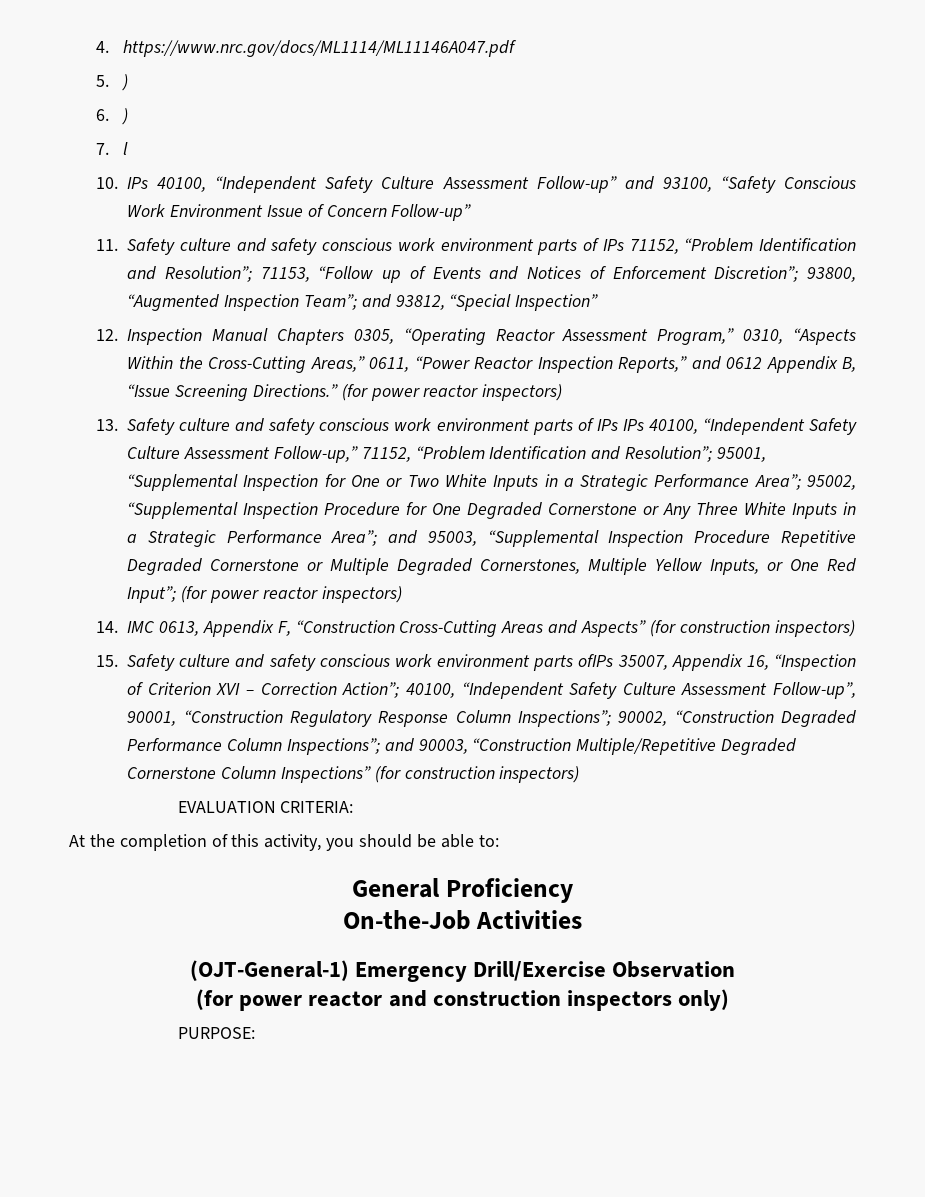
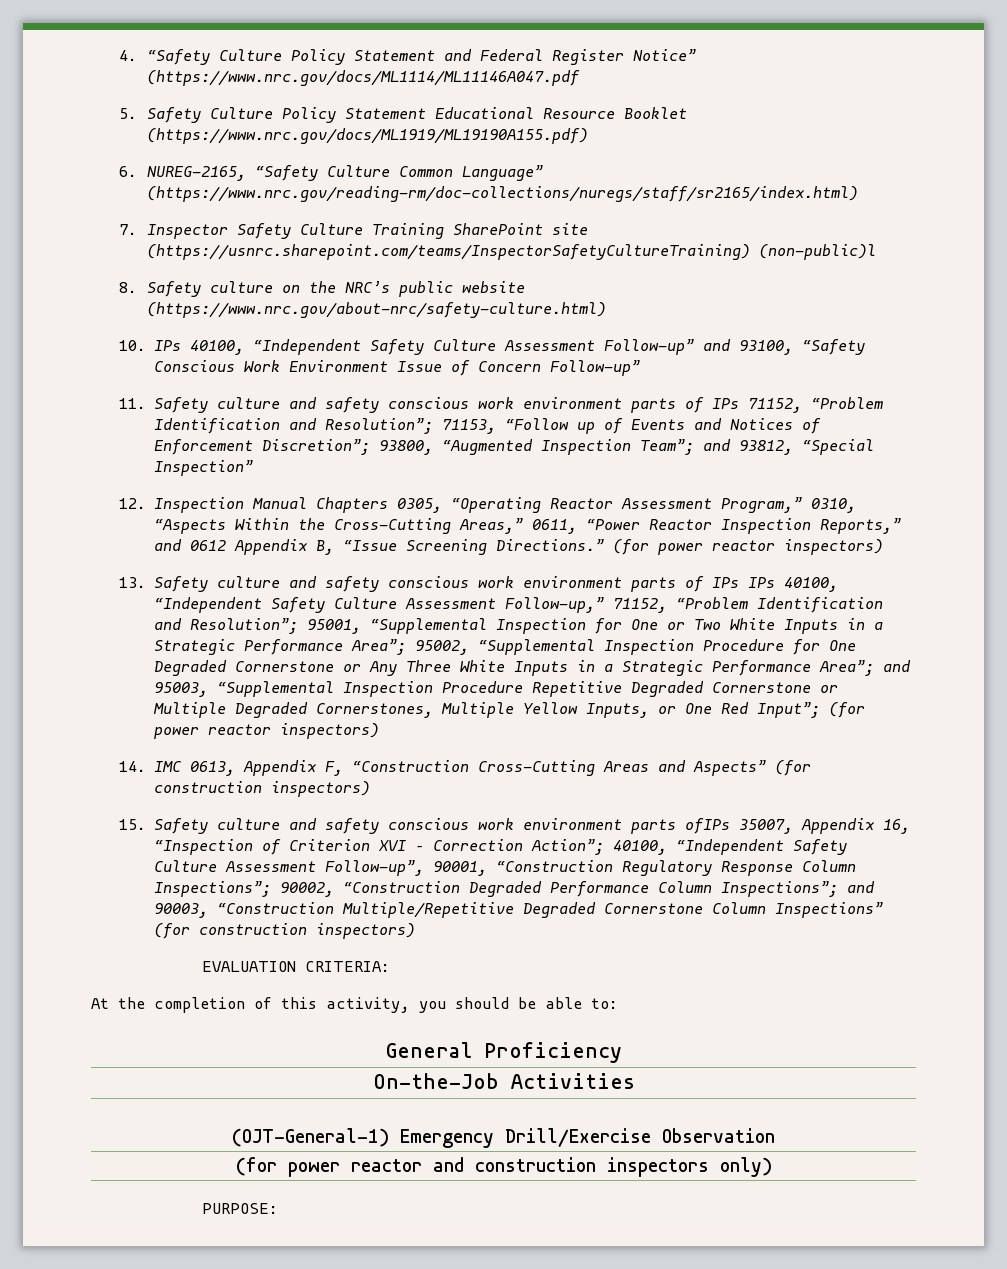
[123,40,518,57] [96,74,129,91] [96,108,129,125] [96,142,129,155] https://www.nrc.gov/docs/ML1114/ML11146A047.pdf // 5. ) // 6. ) // 7. l -> [146,49,696,65] [146,70,580,86] [118,107,687,123] [146,128,588,144] [118,165,543,181] [146,186,858,202] [118,223,588,239] [146,244,876,260] [118,281,525,297] [146,302,606,318] “Safety Culture Policy Statement and Federal Register Notice” (https://www.nrc.gov/docs/ML1114/ML11146A047.pdf // 5. Safety Culture Policy Statement Educational Resource Booklet (https://www.nrc.gov/docs/ML1919/ML19190A155.pdf) // 6. NUREG-2165, “Safety Culture Common Language” (https://www.nrc.gov/reading-rm/doc-collections/nuregs/staff/sr2165/index.html) // 7. Inspector Safety Culture Training SharePoint site (https://usnrc.sharepoint.com/teams/InspectorSafetyCultureTraining) (non-public)l // 8. Safety culture on the NRC’s public website (https://www.nrc.gov/about-nrc/safety-culture.html)

